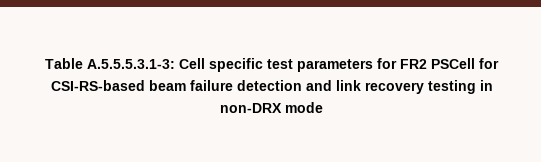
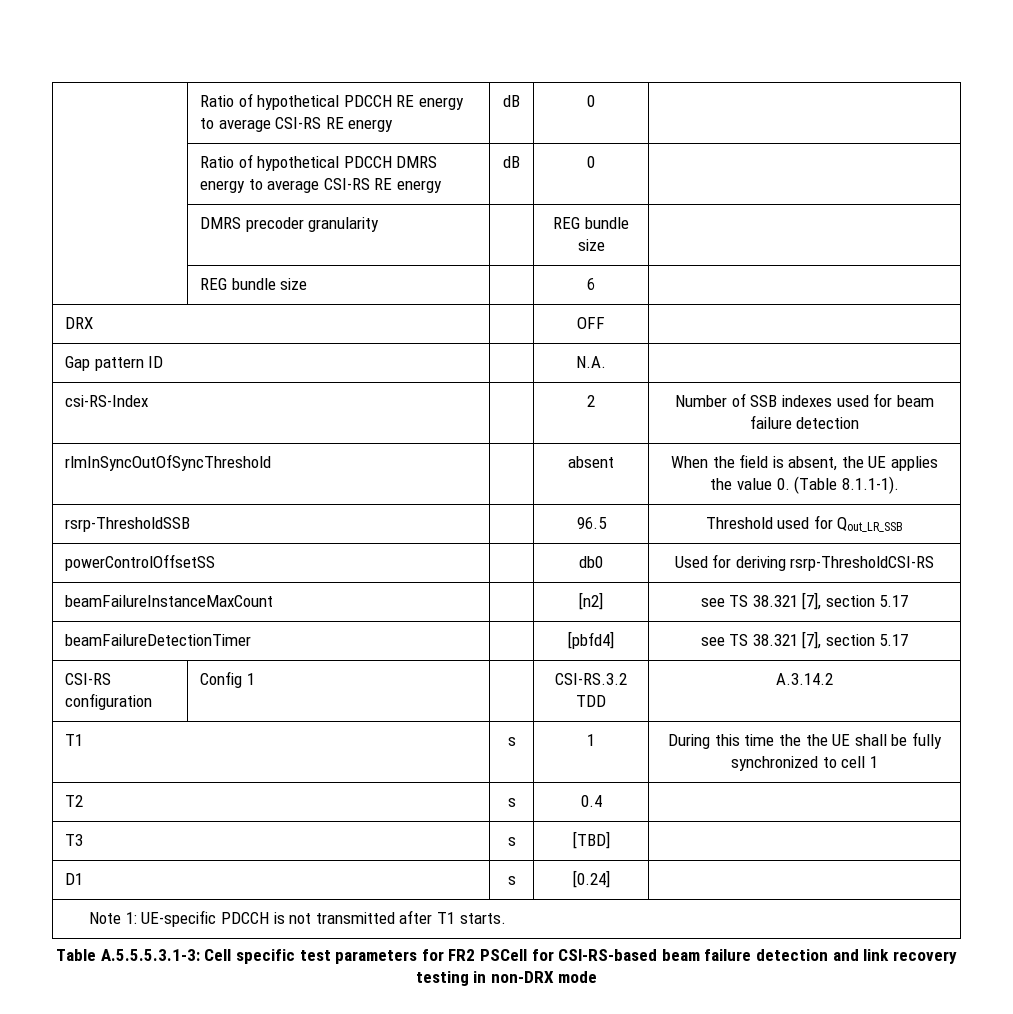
(45, 63) none -> [199,93,464,110] [199,117,394,132] [503,95,520,107] [587,95,595,107] [199,154,438,171] [199,178,442,193] [503,156,520,168] [587,156,595,168] [199,217,380,232] [553,217,629,229] [577,239,605,251] [199,278,308,290] [587,278,595,290] [64,317,93,329] [577,317,605,329] [64,356,164,371] [576,356,606,368] [64,395,148,407] [587,395,595,407] [675,393,934,407] [749,415,860,429] [64,454,271,471] [568,456,614,468] [670,454,939,471] [710,476,899,494] [64,517,190,532] [576,517,607,529] [705,515,904,532] [64,554,215,571] [579,556,603,568] [674,554,935,571] [64,595,273,607] [579,592,603,610] [700,592,909,610] [64,634,251,646] [568,631,614,649] [700,631,909,649] [64,673,111,685] [64,693,152,710] [199,671,255,688] [555,673,627,685] [576,695,606,707] [776,673,833,685] [64,734,83,746] [507,737,516,746] [587,734,595,746] [668,732,942,749] [731,756,878,771] [64,795,83,807] [507,798,516,807] [580,795,602,807] [64,834,83,846] [507,837,516,846] [572,831,610,849] [64,873,83,885] [507,876,516,885] [572,870,610,888] [89,910,506,927] | Ratio of hypothetical PDCCH RE energy to average CSI-RS RE energy | dB | 0 | // | Ratio of hypothetical PDCCH DMRS energy to average CSI-RS RE energy | dB | 0 | // | DMRS precoder granularity | | REG bundle size | // | REG bundle size | | 6 | // DRX | | OFF | // Gap pattern ID | | N.A. | // csi-RS-Index | | 2 | Number of SSB indexes used for beam failure detection // rlmInSyncOutOfSyncThreshold | | absent | When the field is absent, the UE applies the value 0. (Table 8.1.1-1). // rsrp-ThresholdSSB | | 96.5 | Threshold used for Qout_LR_SSB // powerControlOffsetSS | | db0 | Used for deriving rsrp-ThresholdCSI-RS // beamFailureInstanceMaxCount | | [n2] | see TS 38.321 [7], section 5.17 // beamFailureDetectionTimer | | [pbfd4] | see TS 38.321 [7], section 5.17 // CSI-RS configuration | Config 1 | | CSI-RS.3.2 TDD | A.3.14.2 // T1 | s | 1 | During this time the the UE shall be fully synchronized to cell 1 // T2 | s | 0.4 | // T3 | s | [TBD] | // D1 | s | [0.24] | // Note 1: UE-specific PDCCH is not transmitted after T1 starts. //

